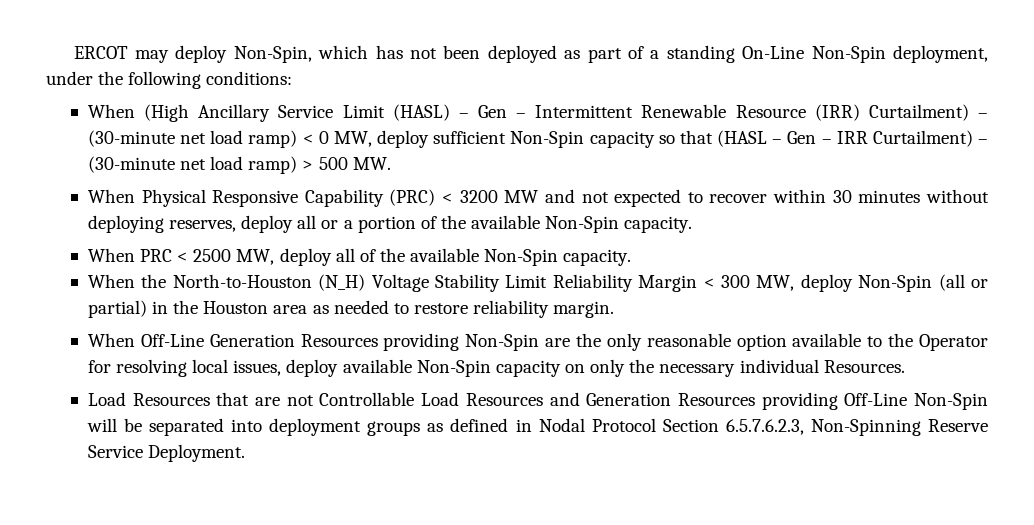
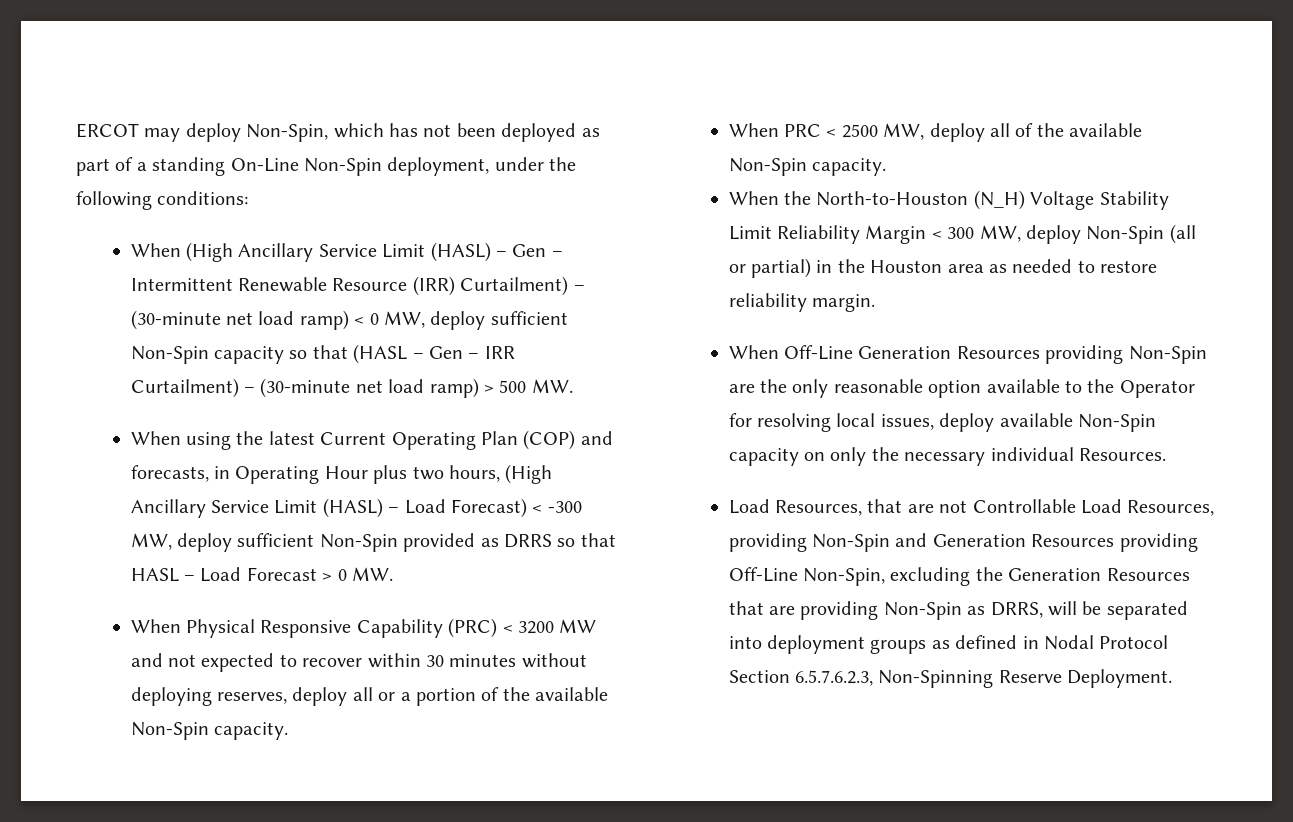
(391, 163) none -> [130,430,613,450] [130,464,553,484] [130,498,582,518] [130,533,616,552] [130,567,394,582] // When using the latest Current Operating Plan (COP) and forecasts, in Operating Hour plus two hours, (High Ancillary Service Limit (HASL) – Load Forecast) < -300 MW, deploy sufficient Non-Spin provided as DRRS so that HASL – Load Forecast > 0 MW.
[132,393,210,406] Resources -> [775,500,863,516] Resources,
[465,393,543,406] Resources -> [1127,500,1215,516] [728,533,891,552] Resources, providing Non-Spin
[913,393,988,410] Non-Spin -> [803,567,1190,586] [728,601,1043,620] Non-Spin, excluding the Generation Resources that are providing Non-Spin as DRRS,
[87,445,143,458] Service -> (1062, 676) none

